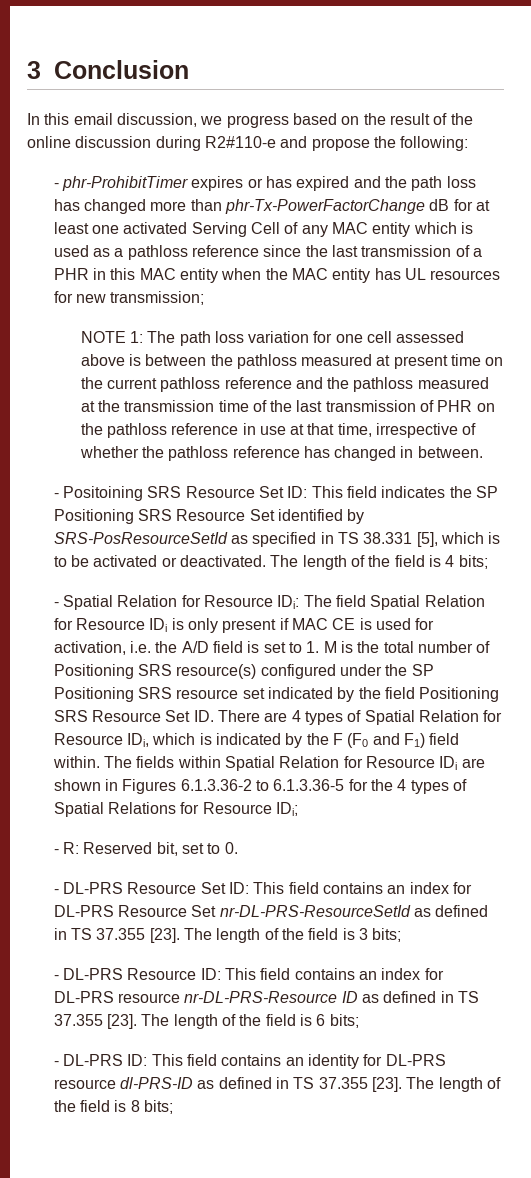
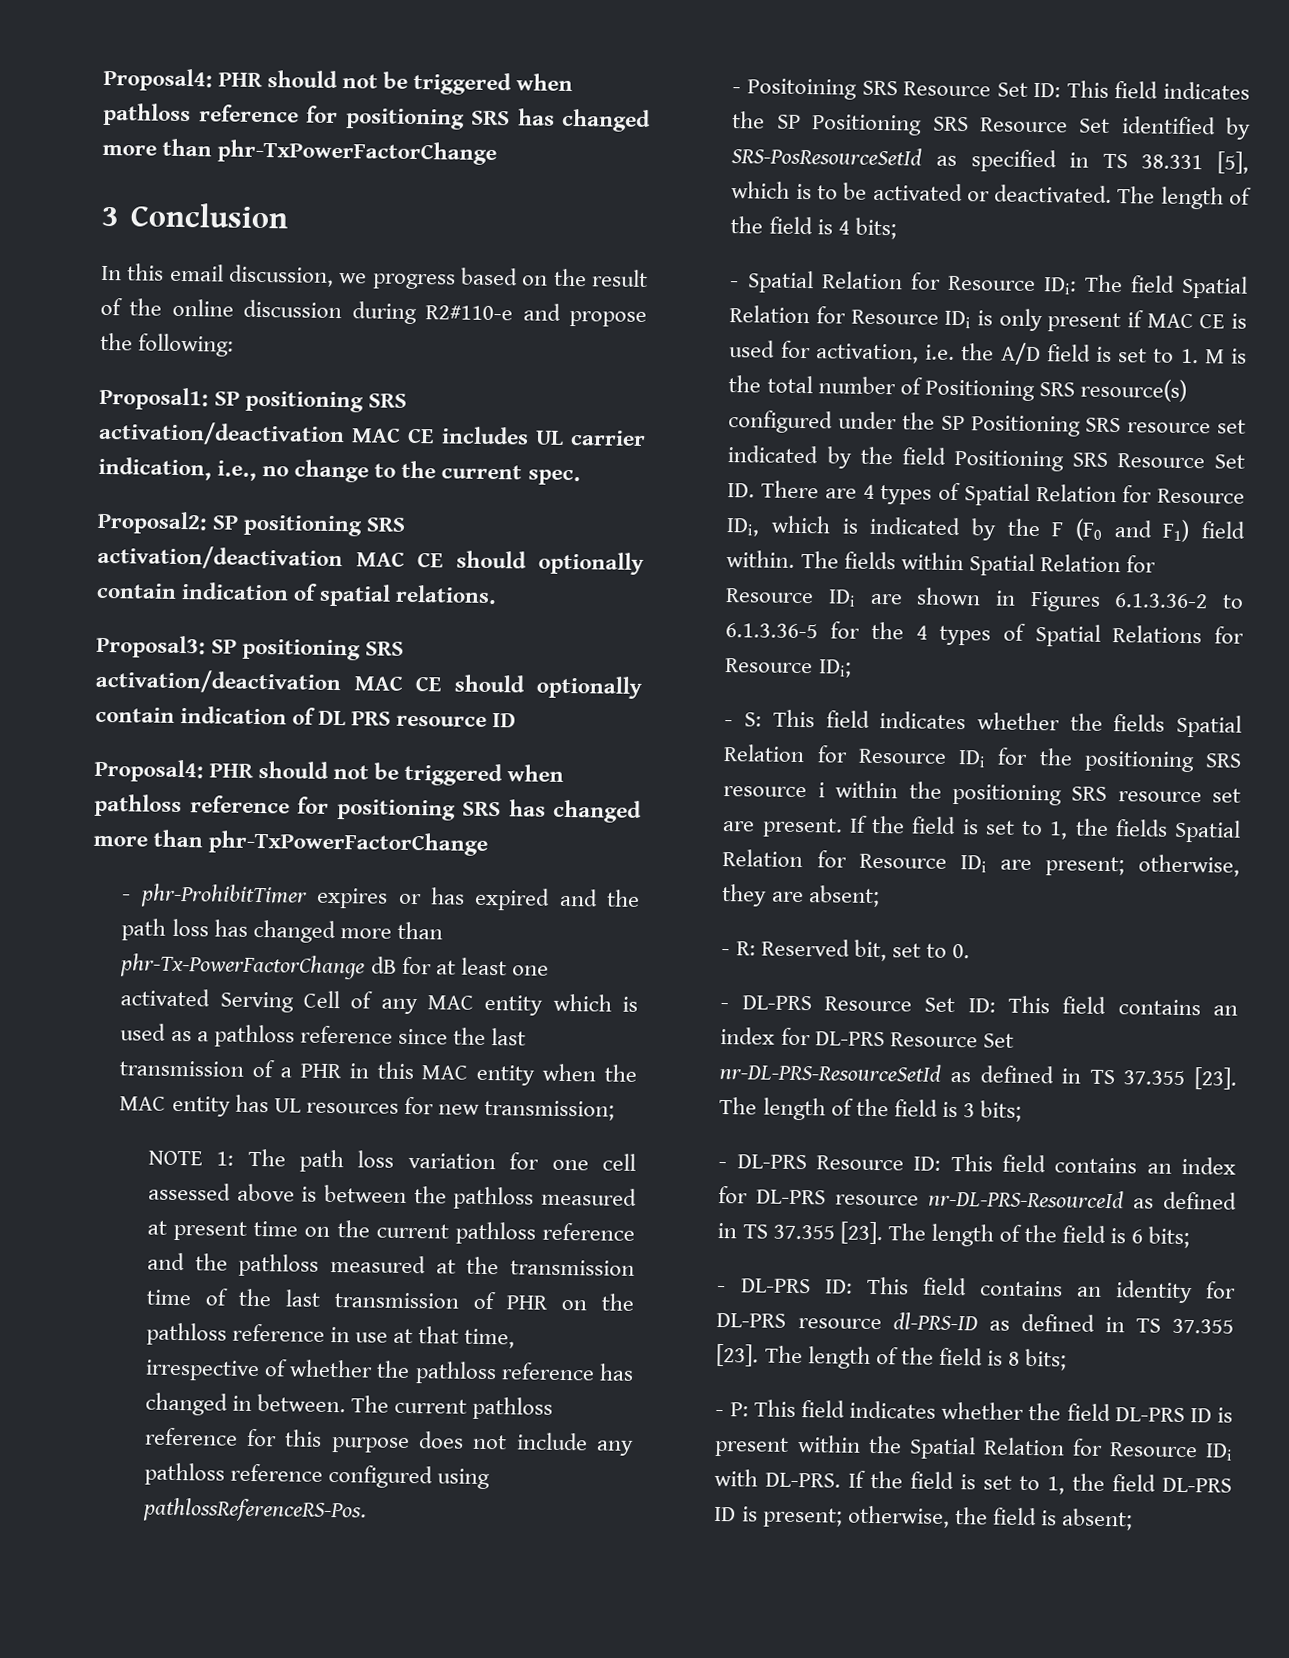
(27, 70) none -> [103,67,574,96] [103,102,651,133] [102,138,498,166] Proposal4: PHR should not be triggered when pathloss reference for positioning SRS has changed more than phr-TxPowerFactorChange //
(469, 143) none -> [99,386,408,413] [98,420,646,447] [98,456,581,486] [97,510,406,537] [97,544,644,575] [96,582,498,607] [96,634,405,661] [95,668,642,699] [95,705,517,728] [94,758,565,787] [94,793,642,823] [93,829,489,856] // Proposal1: SP positioning SRS activation/deactivation MAC CE includes UL carrier indication, i.e., no change to the current spec. // Proposal2: SP positioning SRS activation/deactivation MAC CE should optionally contain indication of spatial relations. // Proposal3: SP positioning SRS activation/deactivation MAC CE should optionally contain indication of DL PRS resource ID // Proposal4: PHR should not be triggered when pathloss reference for positioning SRS has changed more than phr-TxPowerFactorChange
(483, 452) none -> [351,1395,554,1420] [144,1427,634,1456] [143,1462,491,1490] [142,1497,367,1524] The current pathloss reference for this purpose does not include any pathloss reference configured using pathlossReferenceRS-Pos.
(299, 809) none -> [724,709,1242,738] [723,744,1242,773] [723,780,1241,806] [722,815,1241,843] [722,849,1240,877] [722,884,880,908] // - S: This field indicates whether the fields Spatial Relation for Resource IDi for the positioning SRS resource i within the positioning SRS resource set are present. If the field is set to 1, the fields Spatial Relation for Resource IDi are present; otherwise, they are absent;
[184,991,358,1003] nr-DL-PRS-Resource ID -> [928,1188,1125,1209] nr-DL-PRS-ResourceId
(174, 1107) none -> [715,1399,1233,1423] [714,1435,1233,1461] [714,1468,1232,1495] [714,1505,1133,1531] // - P: This field indicates whether the field DL-PRS ID is present within the Spatial Relation for Resource IDi with DL-PRS. If the field is set to 1, the field DL-PRS ID is present; otherwise, the field is absent;

